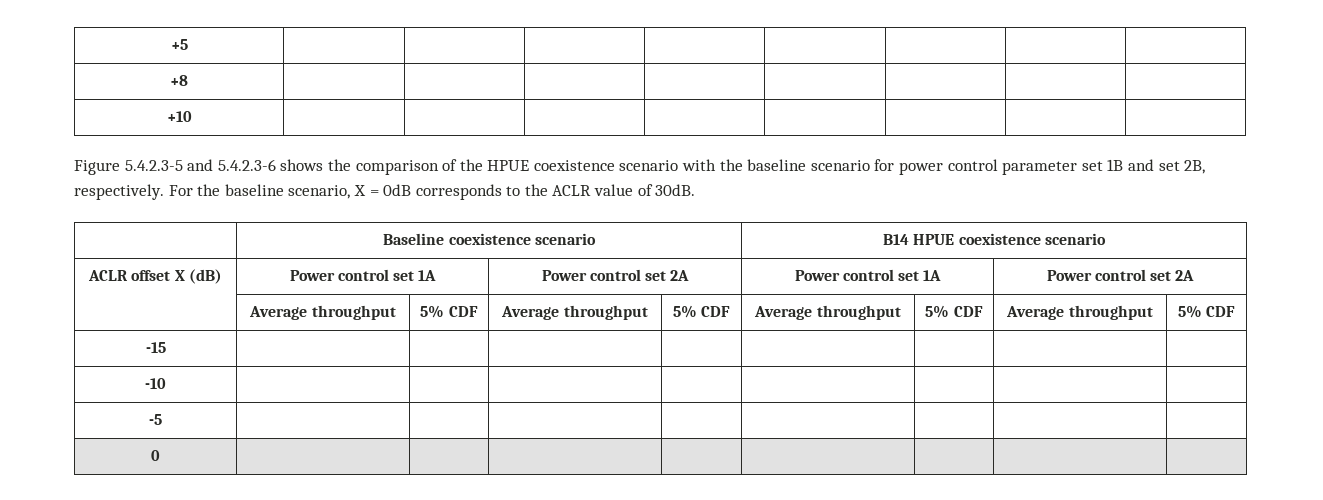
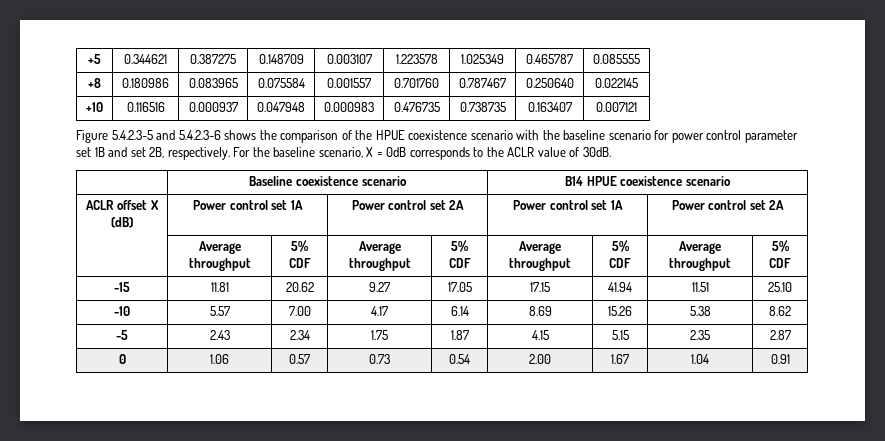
[170,75,188,86] [166,111,192,122] | | | | | | | // +8 | | | | | | | | // +10 | | | | | | | | -> [124,54,167,64] [190,54,236,64] [258,54,304,64] [326,54,372,64] [395,54,438,64] [461,54,504,64] [526,54,573,64] [593,54,640,64] [88,78,101,88] [122,78,169,88] [188,78,238,88] [257,78,305,88] [327,78,371,88] [394,78,439,88] [459,78,506,88] [525,78,574,88] [595,78,638,88] [86,102,103,112] [126,102,165,112] [188,102,238,112] [257,102,305,112] [324,102,374,112] [393,102,440,112] [459,102,506,112] [527,102,572,112] [596,102,637,112] 0.344621 | 0.387275 | 0.148709 | 0.003107 | 1.223578 | 1.025349 | 0.465787 | 0.085555 // +8 | 0.180986 | 0.083965 | 0.075584 | 0.001557 | 0.701760 | 0.787467 | 0.250640 | 0.022145 // +10 | 0.116516 | 0.000937 | 0.047948 | 0.000983 | 0.476735 | 0.738735 | 0.163407 | 0.007121
[145,378,166,389] [149,414,162,425] [151,450,160,461] | | | | | | | // -10 | | | | | | | | // -5 | | | | | | | | // 0 | | | | | | | | -> [210,282,229,292] [285,282,314,292] [369,282,390,292] [447,282,472,292] [530,282,550,292] [608,282,632,292] [691,282,709,292] [768,282,792,292] [114,306,130,316] [209,306,230,316] [288,306,311,316] [371,306,388,316] [450,306,469,316] [528,306,552,316] [608,306,632,316] [689,306,711,316] [769,306,791,316] [116,330,128,340] [209,330,230,340] [289,330,310,340] [371,330,388,340] [450,330,469,340] [531,330,549,340] [611,330,629,340] [690,330,710,340] [769,330,791,340] [118,354,126,364] [210,354,229,364] [289,354,310,364] [369,354,390,364] [449,354,470,364] [529,354,551,364] [611,354,629,364] [691,354,709,364] [770,354,790,364] 11.81 | 20.62 | 9.27 | 17.05 | 17.15 | 41.94 | 11.51 | 25.10 // -10 | 5.57 | 7.00 | 4.17 | 6.14 | 8.69 | 15.26 | 5.38 | 8.62 // -5 | 2.43 | 2.34 | 1.75 | 1.87 | 4.15 | 5.15 | 2.35 | 2.87 // 0 | 1.06 | 0.57 | 0.73 | 0.54 | 2.00 | 1.67 | 1.04 | 0.91

